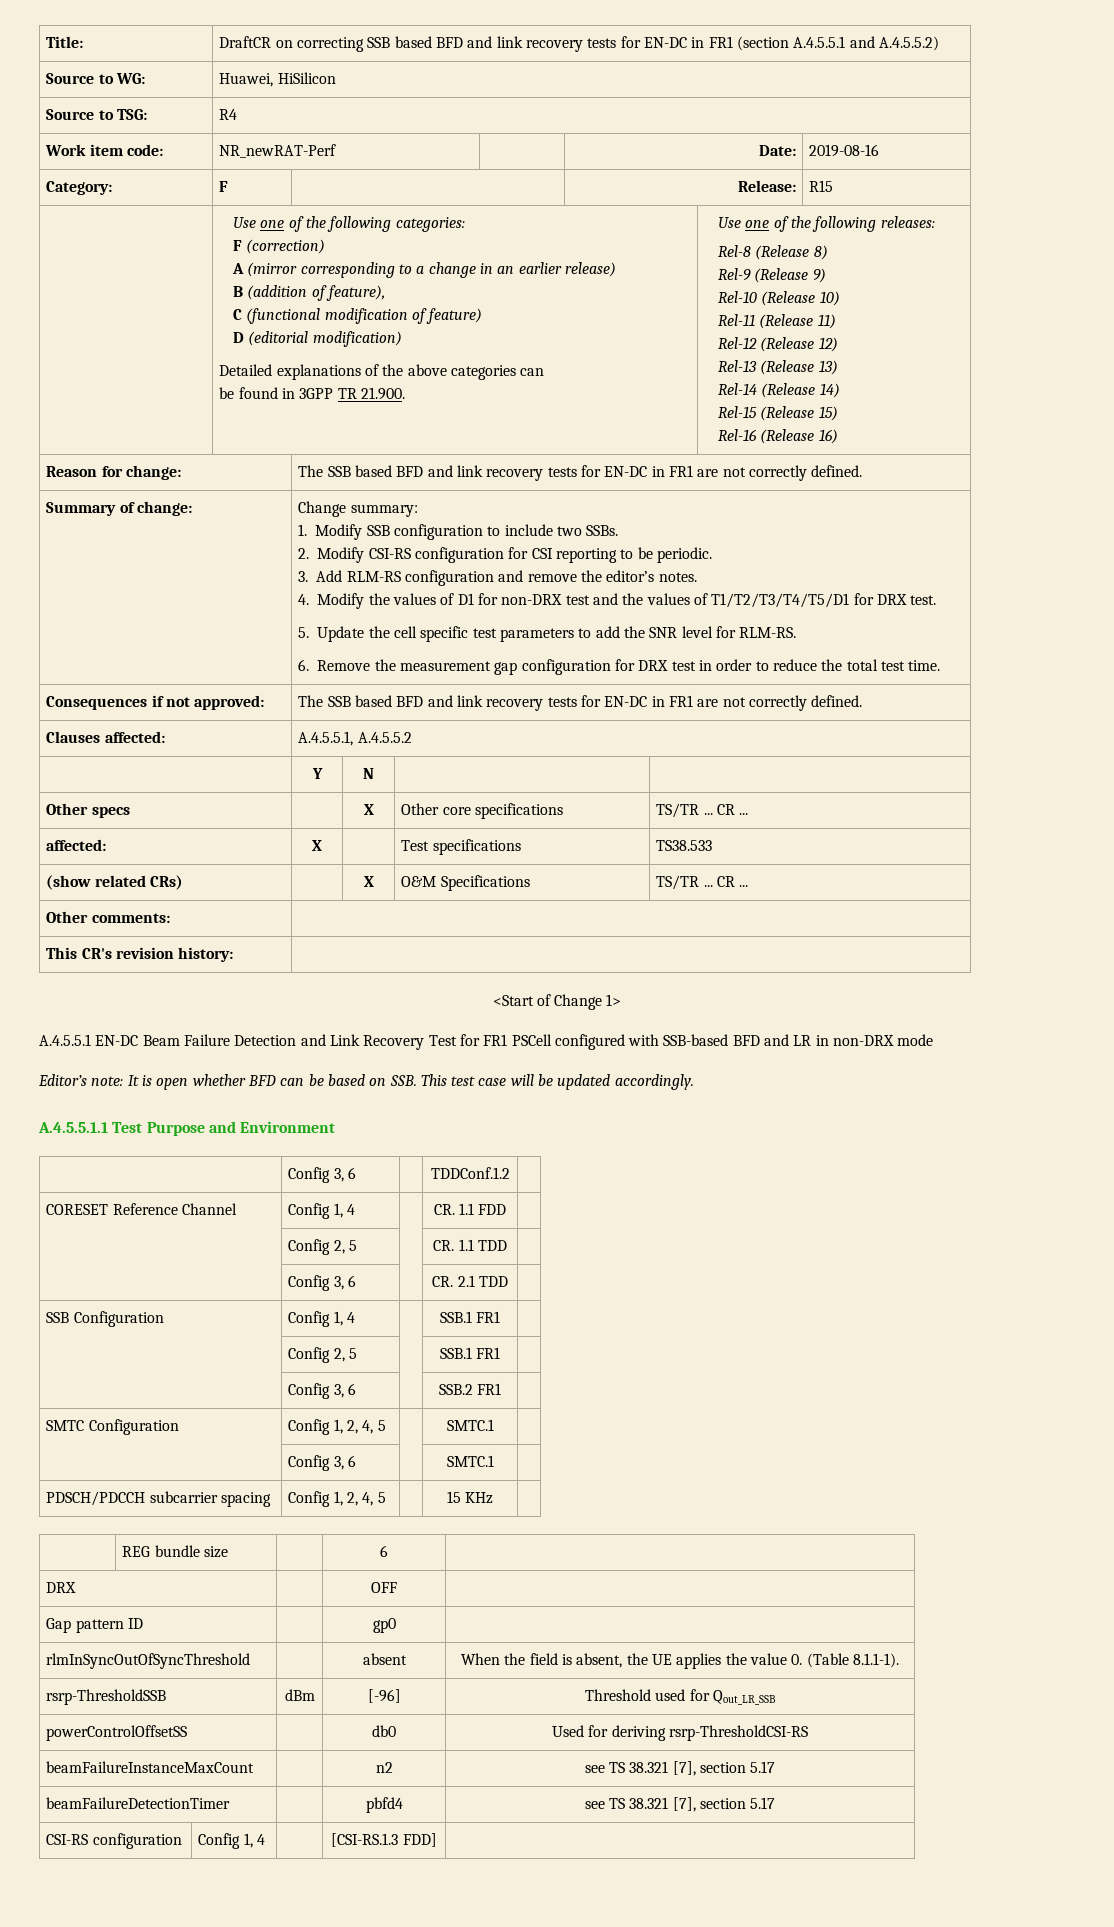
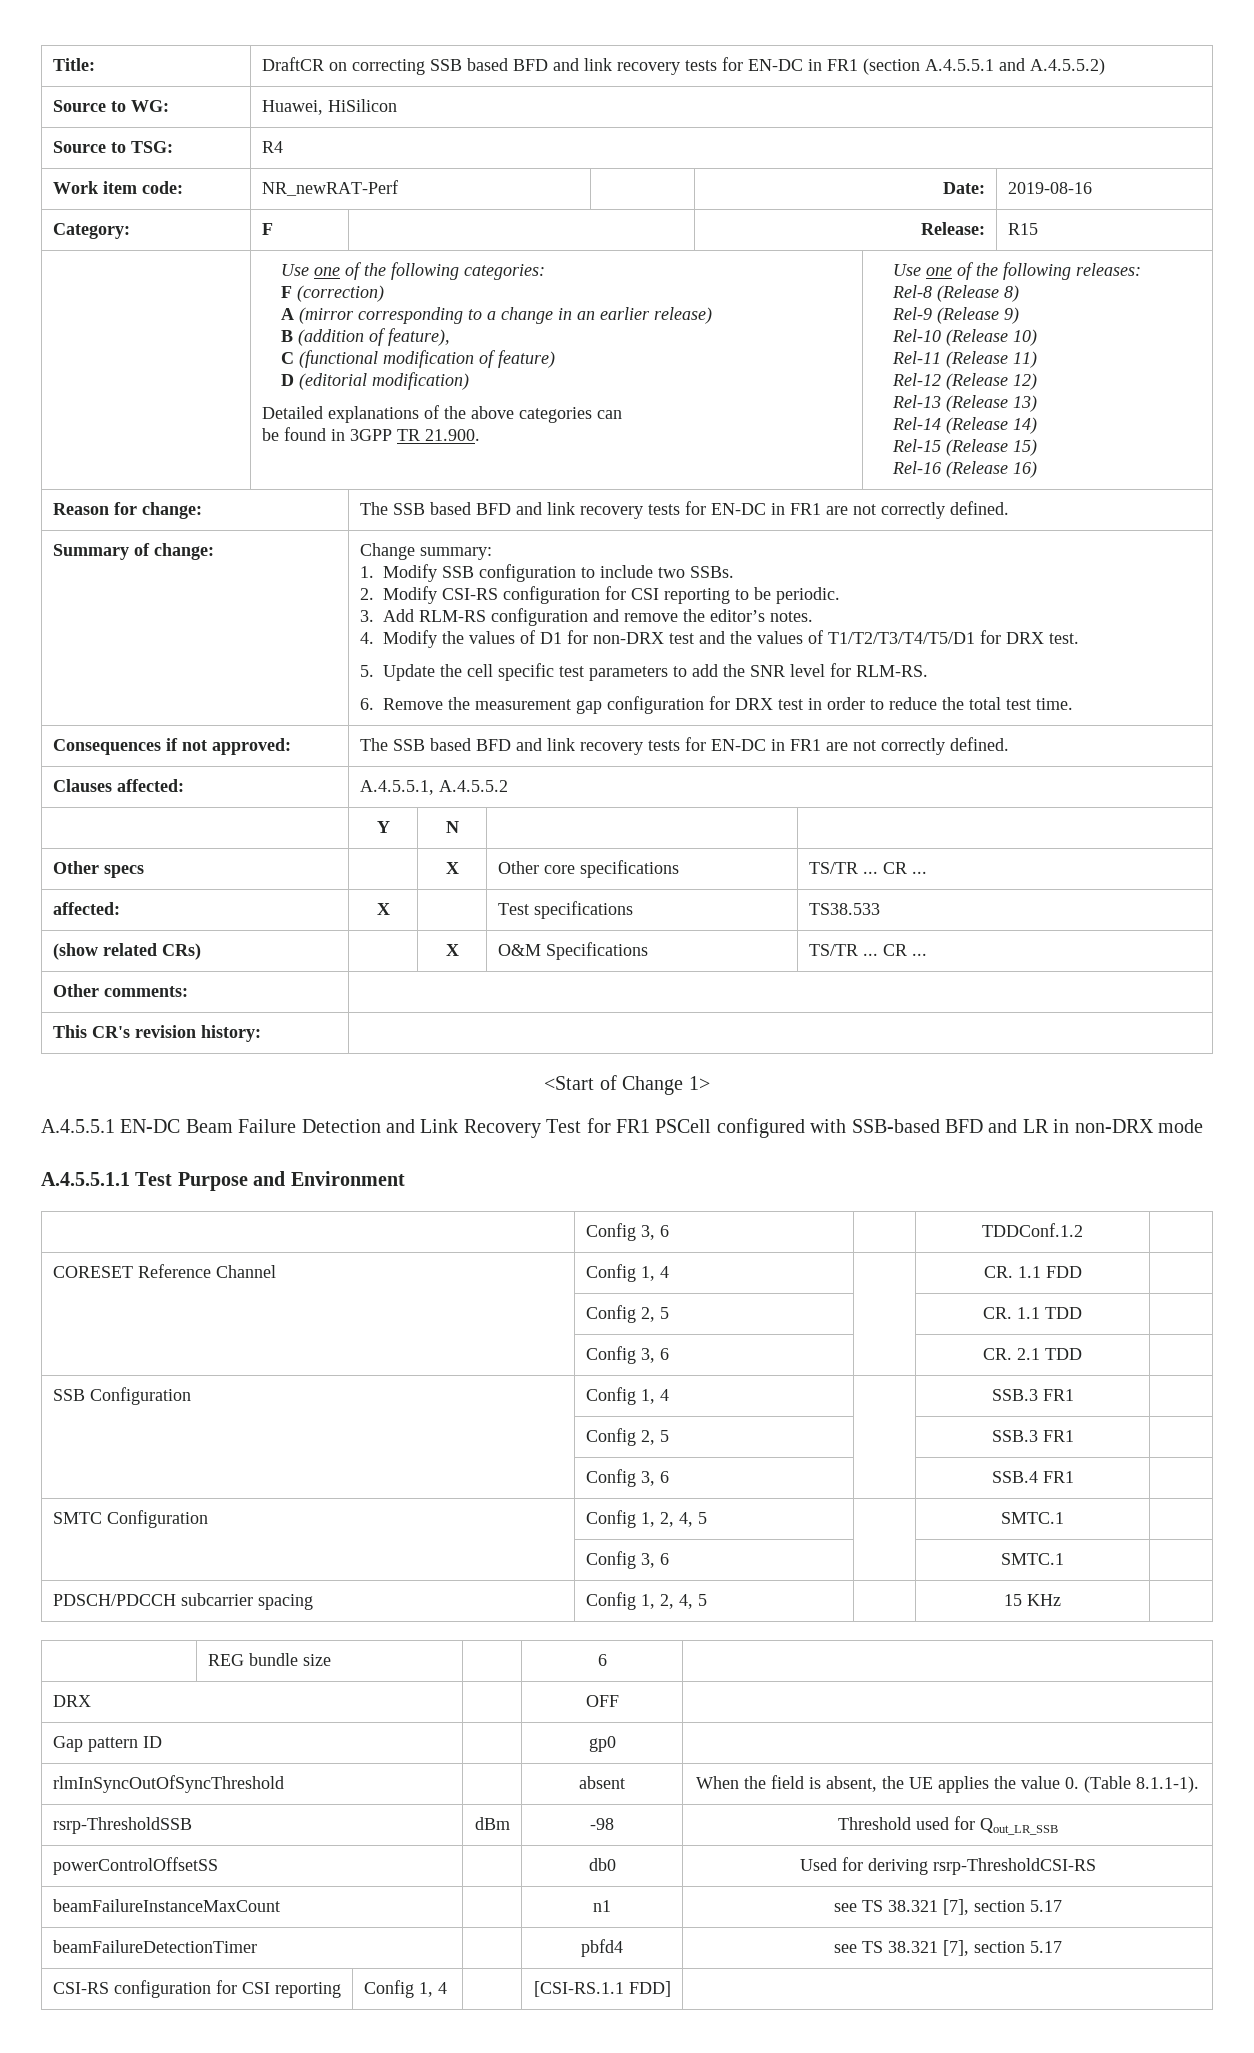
[38,1074,694,1090] // Editor’s note: It is open whether BFD can be based on SSB. This test case will be updated accordingly. -> (1203, 1126) none
[439,1311,472,1323] SSB.1 -> [991,1389,1038,1401] SSB.3
[439,1347,472,1359] SSB.1 -> [991,1430,1038,1442] SSB.3
[438,1384,473,1395] SSB.2 -> [991,1471,1038,1483] SSB.4
[367,1689,401,1703] [-96] -> [590,1818,614,1830] -98
[375,1762,393,1773] n2 -> [593,1900,611,1912] n1
[198,1833,266,1849] [331,1833,399,1847] | Config 1, 4 | | [CSI-RS.1.3 -> [215,1980,341,1998] [363,1980,447,1998] [533,1981,624,1997] for CSI reporting | Config 1, 4 | | [CSI-RS.1.1

